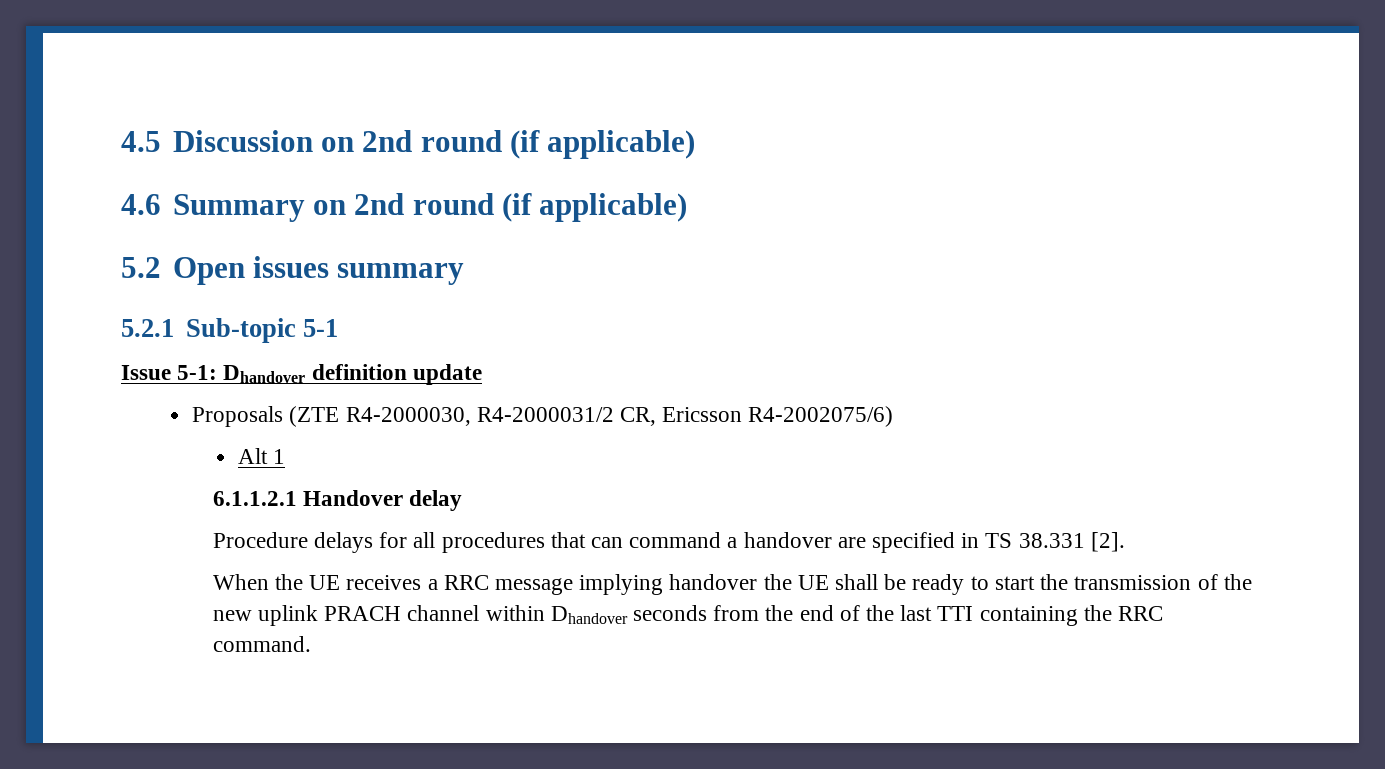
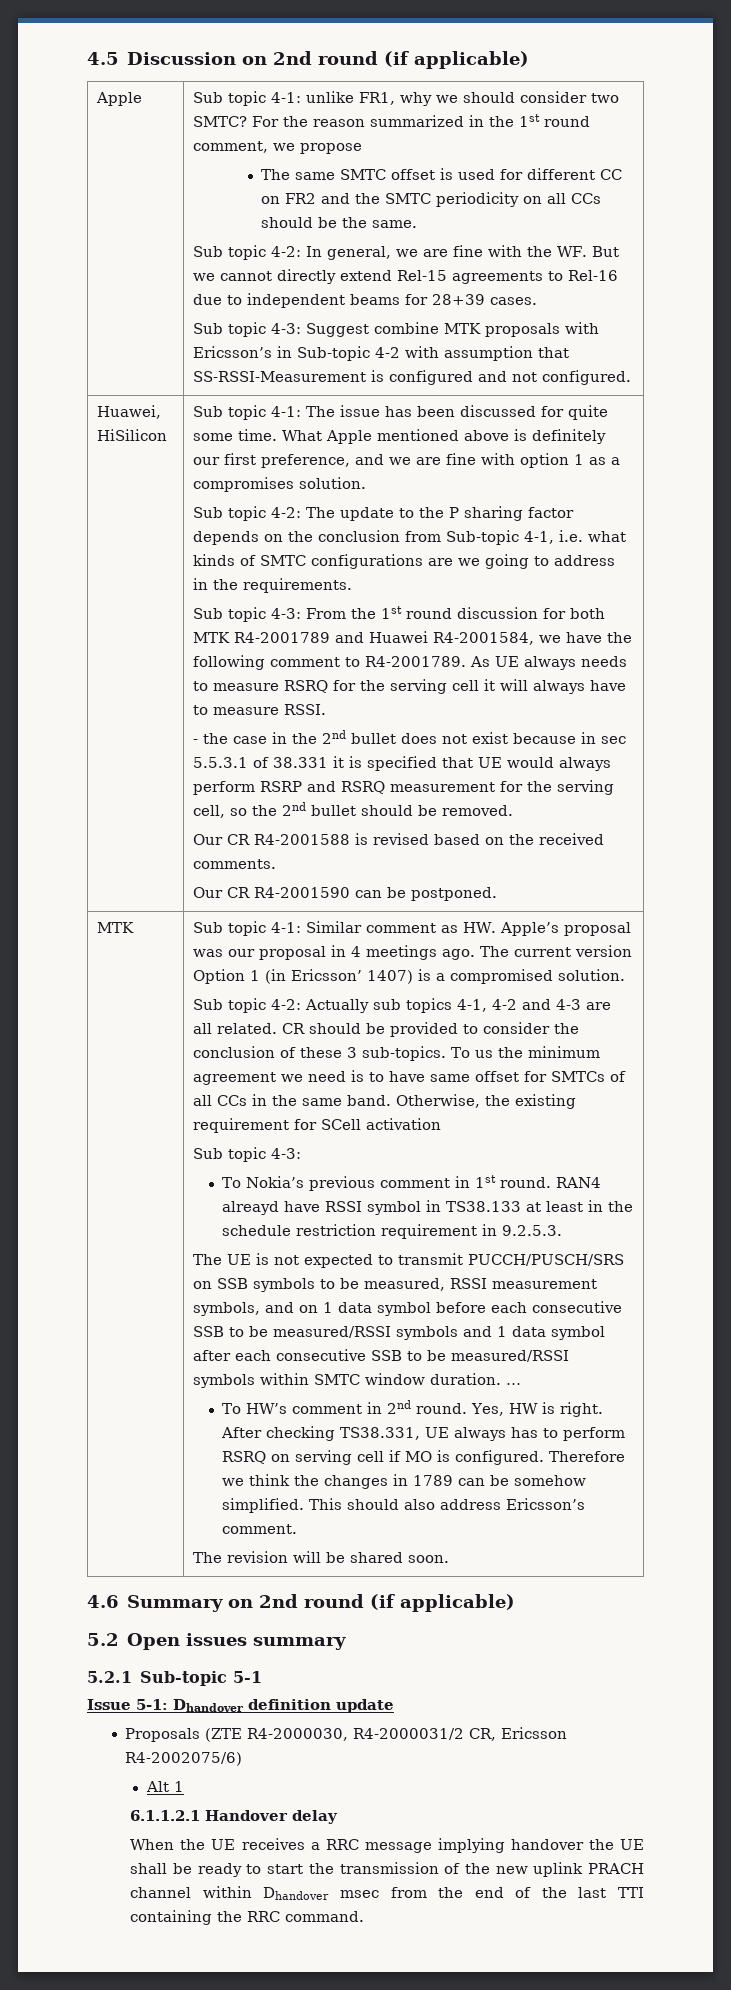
(696, 144) none -> [95,92,142,106] [192,91,619,106] [192,114,590,127] [192,141,362,154] [261,168,623,180] [261,192,602,207] [261,217,418,228] [192,245,619,260] [192,269,618,284] [192,293,537,308] [192,322,599,337] [192,346,569,361] [192,370,631,385] [96,405,161,419] [96,429,167,441] [192,405,608,420] [192,429,606,444] [192,453,620,468] [192,477,366,492] [192,506,574,521] [192,530,626,545] [192,554,615,569] [192,578,352,593] [192,606,605,622] [192,631,632,645] [192,655,627,670] [192,679,626,694] [192,704,326,715] [192,730,626,744] [192,756,611,771] [192,780,614,795] [192,802,513,818] [192,833,604,845] [192,859,276,869] [192,887,497,901] [96,922,134,933] [192,921,631,936] [192,945,632,960] [192,969,625,984] [192,998,611,1013] [192,1022,579,1037] [192,1046,600,1061] [192,1070,626,1085] [192,1094,576,1109] [192,1118,441,1133] [192,1147,301,1162] [222,1175,602,1191] [222,1200,634,1215] [222,1224,563,1239] [192,1253,624,1268] [192,1278,597,1292] [192,1301,622,1316] [192,1326,605,1340] [192,1349,569,1362] [192,1373,521,1388] [222,1400,604,1417] [221,1426,626,1441] [222,1450,626,1465] [222,1474,587,1489] [222,1498,586,1513] [222,1524,298,1534] [192,1551,449,1563] // Apple | Sub topic 4-1: unlike FR1, why we should consider two SMTC? For the reason summarized in the 1st round comment, we propose // The same SMTC offset is used for different CC on FR2 and the SMTC periodicity on all CCs should be the same. // Sub topic 4-2: In general, we are fine with the WF. But we cannot directly extend Rel-15 agreements to Rel-16 due to independent beams for 28+39 cases. // Sub topic 4-3: Suggest combine MTK proposals with Ericsson’s in Sub-topic 4-2 with assumption that SS-RSSI-Measurement is configured and not configured. // Huawei, HiSilicon | Sub topic 4-1: The issue has been discussed for quite some time. What Apple mentioned above is definitely our first preference, and we are fine with option 1 as a compromises solution. // Sub topic 4-2: The update to the P sharing factor depends on the conclusion from Sub-topic 4-1, i.e. what kinds of SMTC configurations are we going to address in the requirements. // Sub topic 4-3: From the 1st round discussion for both MTK R4-2001789 and Huawei R4-2001584, we have the following comment to R4-2001789. As UE always needs to measure RSRQ for the serving cell it will always have to measure RSSI. // - the case in the 2nd bullet does not exist because in sec 5.5.3.1 of 38.331 it is specified that UE would always perform RSRP and RSRQ measurement for the serving cell, so the 2nd bullet should be removed. // Our CR R4-2001588 is revised based on the received comments. // Our CR R4-2001590 can be postponed. // MTK | Sub topic 4-1: Similar comment as HW. Apple’s proposal was our proposal in 4 meetings ago. The current version Option 1 (in Ericsson’ 1407) is a compromised solution. // Sub topic 4-2: Actually sub topics 4-1, 4-2 and 4-3 are all related. CR should be provided to consider the conclusion of these 3 sub-topics. To us the minimum agreement we need is to have same offset for SMTCs of all CCs in the same band. Otherwise, the existing requirement for SCell activation // Sub topic 4-3: // To Nokia’s previous comment in 1st round. RAN4 alreayd have RSSI symbol in TS38.133 at least in the schedule restriction requirement in 9.2.5.3. // The UE is not expected to transmit PUCCH/PUSCH/SRS on SSB symbols to be measured, RSSI measurement symbols, and on 1 data symbol before each consecutive SSB to be measured/RSSI symbols and 1 data symbol after each consecutive SSB to be measured/RSSI symbols within SMTC window duration. … // To HW’s comment in 2nd round. Yes, HW is right. After checking TS38.331, UE always has to perform RSRQ on serving cell if MO is configured. Therefore we think the changes in 1789 can be somehow simplified. This should also address Ericsson’s comment. // The revision will be shared soon.
[212,532,1125,553] // Procedure delays for all procedures that can command a handover are specified in TS 38.331 [2]. -> (339, 1817) none
[632,605,707,621] seconds -> [340,1890,380,1898] msec

